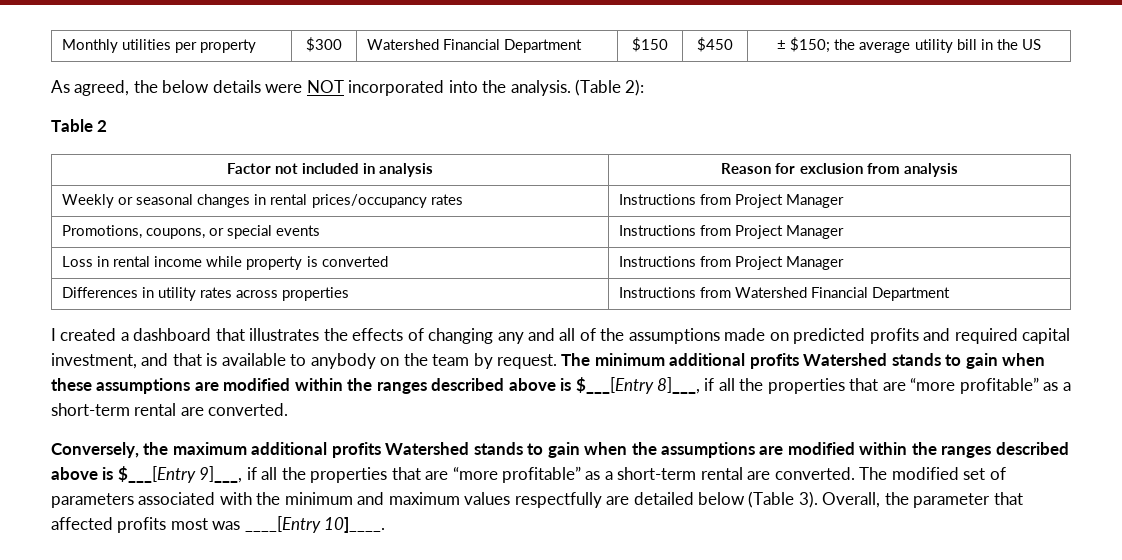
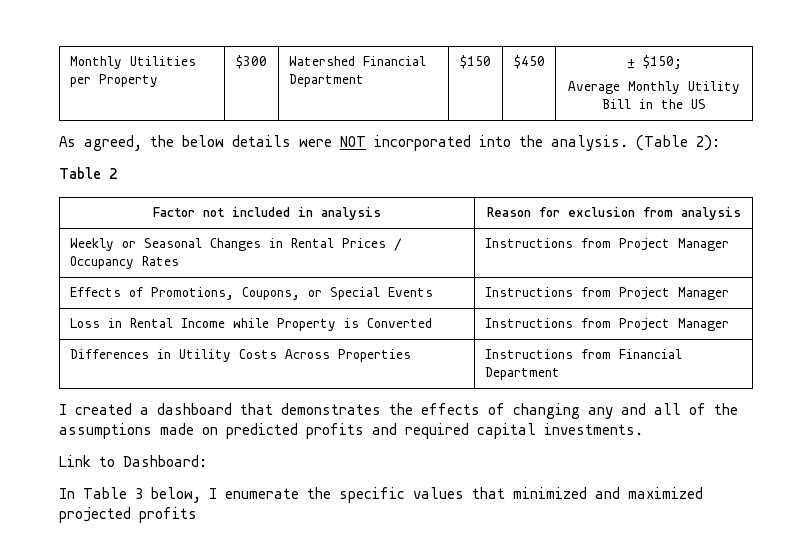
[62,39,257,53] Monthly utilities per property -> [69,56,196,69] [69,74,158,87] Monthly Utilities per Property
[834,39,977,53] the average utility bill -> [568,81,740,94] [602,99,631,109] // Average Monthly Utility Bill
[136,194,463,208] [619,194,845,208] [62,225,321,239] seasonal changes in rental prices/occupancy rates | Instructions from Project Manager // Promotions, coupons, or special events -> [143,238,402,251] [69,256,179,269] [484,238,729,251] [69,287,433,300] Seasonal Changes in Rental Prices / Occupancy Rates | Instructions from Project Manager // Effects of Promotions, Coupons, or Special Events
[113,256,388,270] rental income while property is converted -> [129,318,432,331] Rental Income while Property is Converted
[158,287,350,301] [619,287,808,298] utility rates across properties | Instructions from Watershed -> [178,349,411,362] [484,349,611,359] Utility Costs Across Properties | Instructions from
[249,328,320,341] illustrates -> [281,403,381,415] demonstrates
[51,353,1046,369] [51,377,1071,394] [51,403,289,416] [51,442,1069,458] [51,466,1006,483] [51,491,1023,508] [51,516,386,533] investment, and that is available to anybody on the team by request. The minimum additional profits Watershed stands to gain when these assumptions are modified within the ranges described above is $___[Entry 8]___, if all the properties that are “more profitable” as a short-term rental are converted. // Conversely, the maximum additional profits Watershed stands to gain when the assumptions are modified within the ranges described above is $___[Entry 9]___, if all the properties that are “more profitable” as a short-term rental are converted. The modified set of parameters associated with the minimum and maximum values respectfully are detailed below (Table 3). Overall, the parameter that affected profits most was ____[Entry 10]____. -> [544,423,643,435] [59,455,207,467] [59,487,703,503] [59,507,197,523] investments. // Link to Dashboard: // In Table 3 below, I enumerate the specific values that minimized and maximized projected profits

